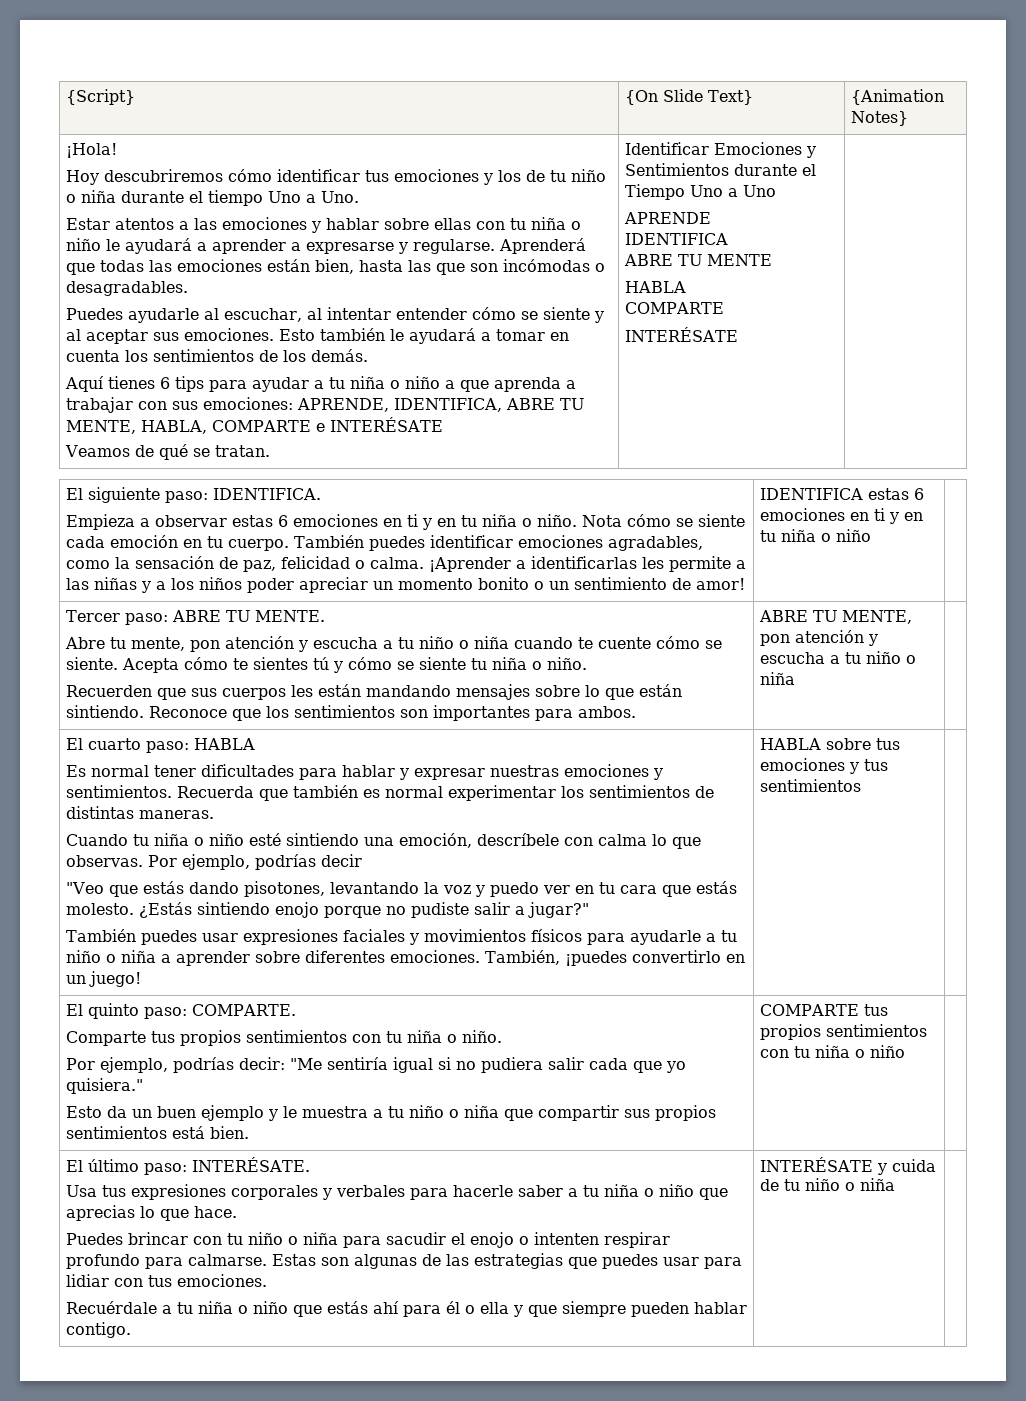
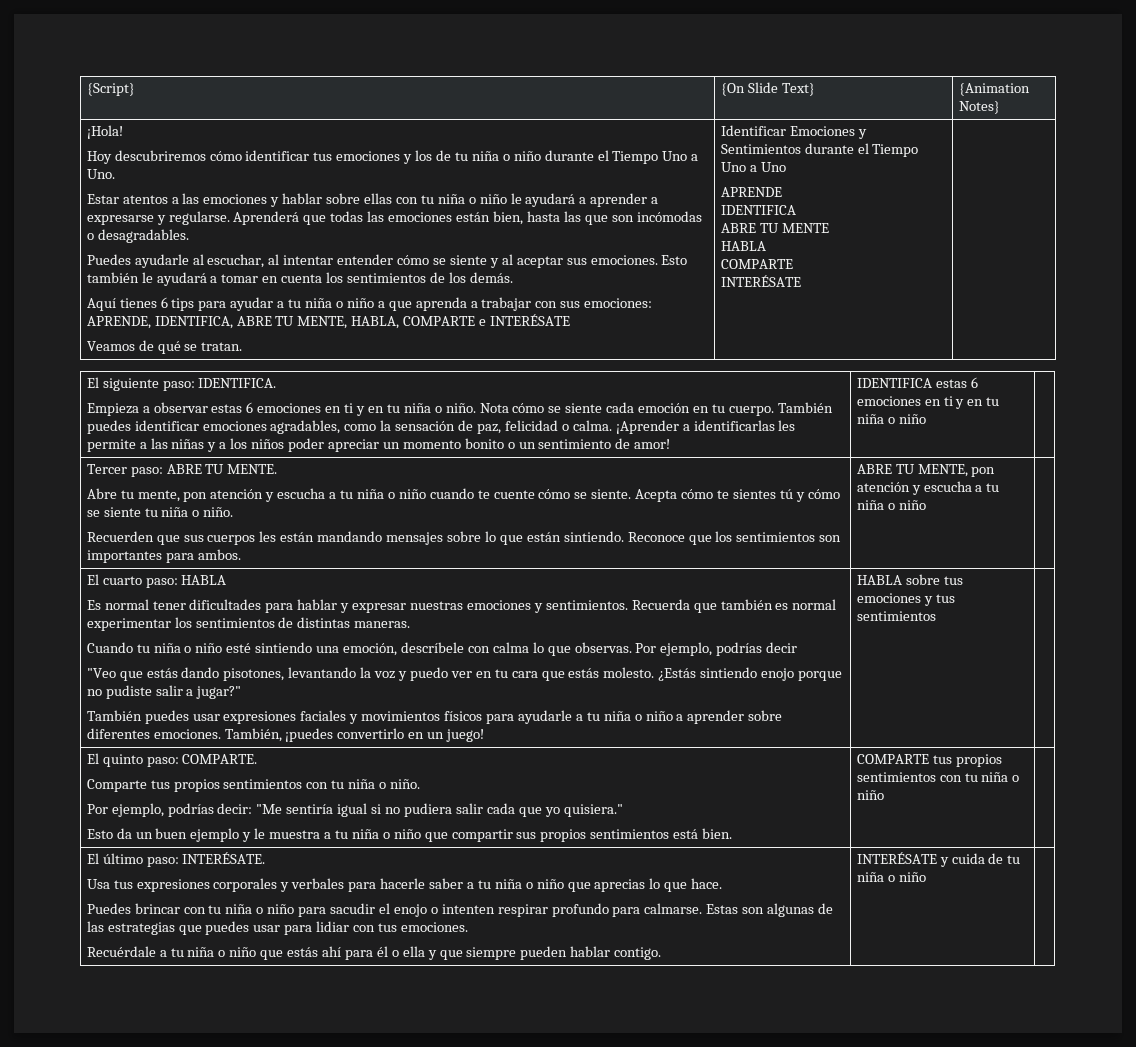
[570,169,606,182] [65,190,263,206] niño o niña durante el tiempo -> [471,150,659,164] niña o niño durante el Tiempo
[418,636,509,649] niño o niña -> [356,489,426,499] niña o niño
[865,651,916,664] [759,672,795,685] niño o niña -> [856,500,926,510] niña o niño
[65,950,156,963] niño o niña -> [603,711,673,721] niña o niño
[408,1105,499,1118] niño o niña -> [351,829,421,839] niña o niño
[247,1232,338,1245] niño o niña -> [225,904,295,914] niña o niño
[804,1178,895,1191] niño o niña -> [856,872,926,882] niña o niño

